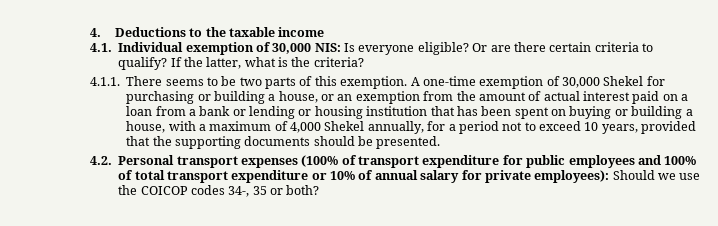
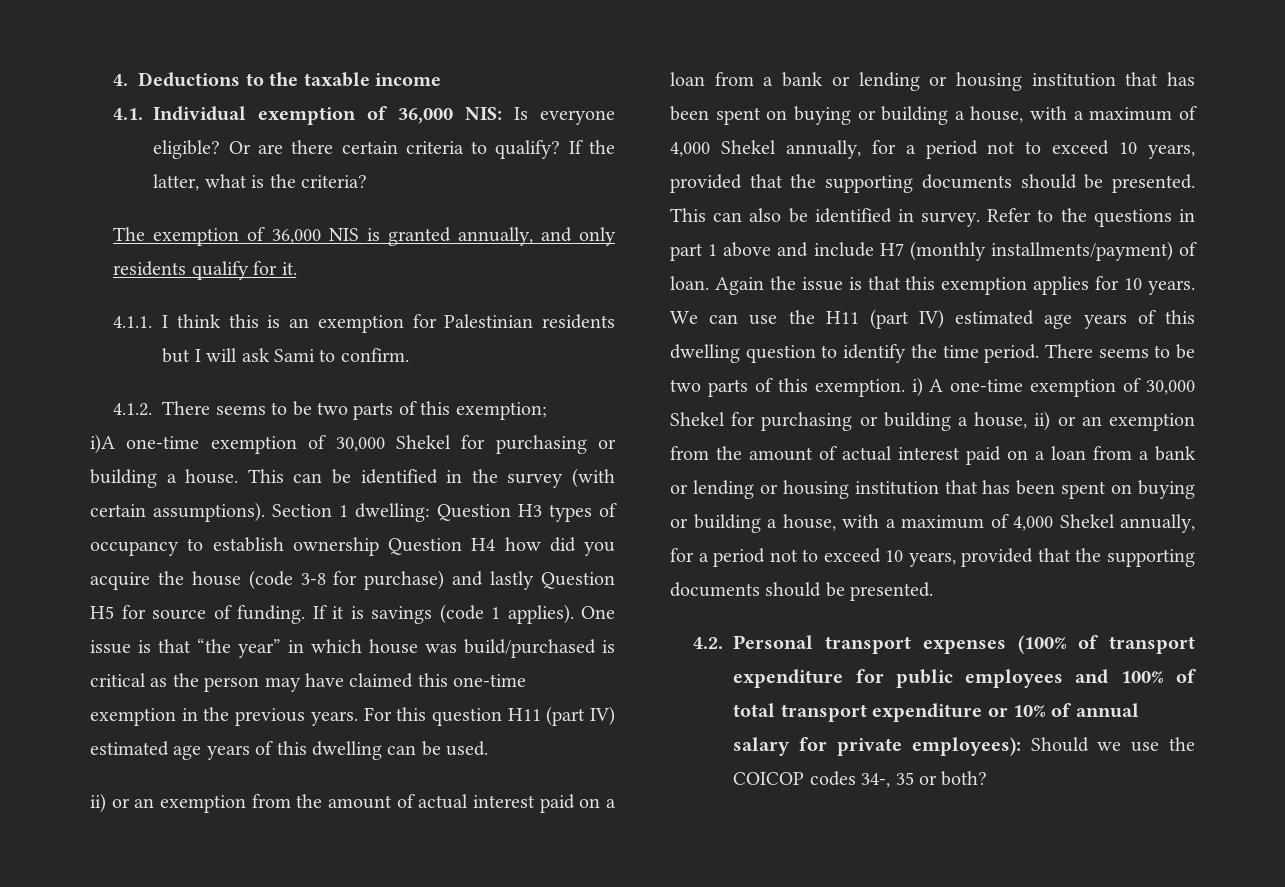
[272,43,312,54] 30,000 -> [398,108,454,124] 36,000
[89,76,408,89] 4.1.1. There seems to be two parts of this exemption. -> [113,227,616,246] [113,261,297,280] [113,314,615,333] [162,348,409,363] [113,401,547,420] [90,434,616,454] [90,468,616,488] [90,502,617,522] [90,537,615,556] [90,570,616,590] [90,604,615,624] [90,638,615,658] [90,673,527,692] [90,706,615,726] [90,741,489,760] [90,793,617,813] [670,72,1195,91] [670,106,1197,125] [670,140,1195,159] [670,174,1195,193] [670,208,1195,227] [670,241,1197,261] [670,276,1195,295] [670,309,1195,329] [670,344,1195,363] [670,377,923,397] The exemption of 36,000 NIS is granted annually, and only residents qualify for it. // 4.1.1. I think this is an exemption for Palestinian residents but I will ask Sami to confirm. // 4.1.2. There seems to be two parts of this exemption; // i)A one-time exemption of 30,000 Shekel for purchasing or building a house. This can be identified in the survey (with certain assumptions). Section 1 dwelling: Question H3 types of occupancy to establish ownership Question H4 how did you acquire the house (code 3-8 for purchase) and lastly Question H5 for source of funding. If it is savings (code 1 applies). One issue is that “the year” in which house was build/purchased is critical as the person may have claimed this one-time exemption in the previous years. For this question H11 (part IV) estimated age years of this dwelling can be used. // ii) or an exemption from the amount of actual interest paid on a loan from a bank or lending or housing institution that has been spent on buying or building a house, with a maximum of 4,000 Shekel annually, for a period not to exceed 10 years, provided that the supporting documents should be presented. This can also be identified in survey. Refer to the questions in part 1 above and include H7 (monthly installments/payment) of loan. Again the issue is that this exemption applies for 10 years. We can use the H11 (part IV) estimated age years of this dwelling question to identify the time period. There seems to be two parts of this exemption. i)
(318, 97) none -> [1034,411,1051,431] ii)

